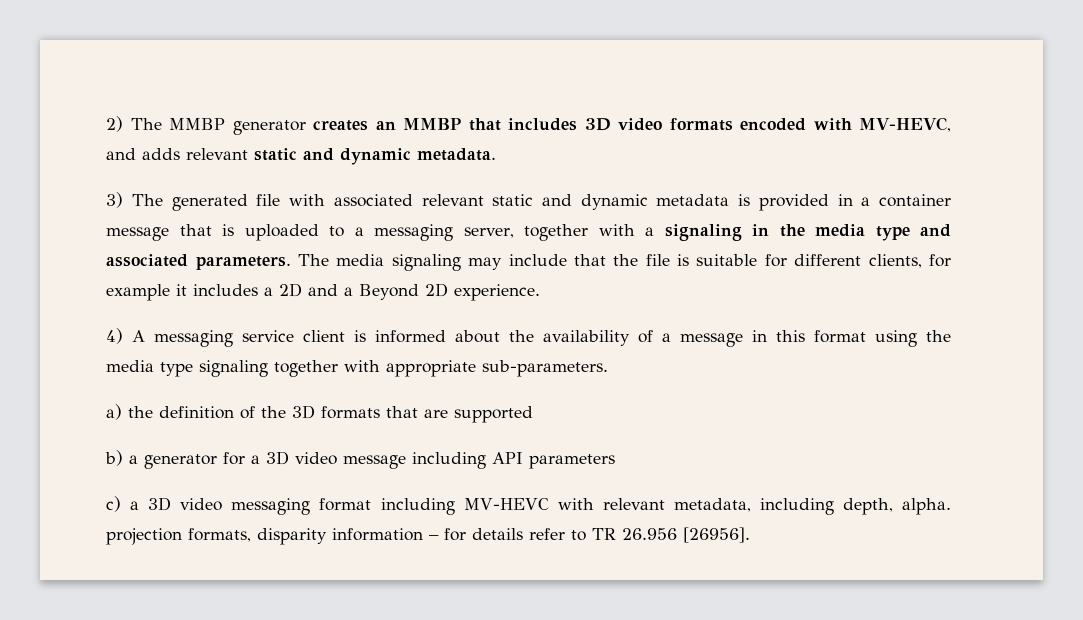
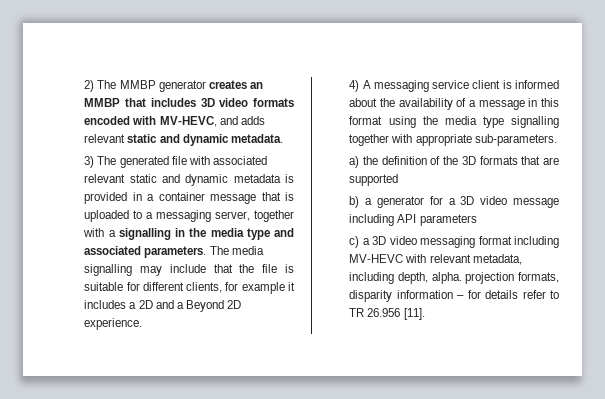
[664,224,742,241] signaling -> [118,228,171,240] signalling
[391,254,461,271] signaling -> [84,264,133,276] signalling
[199,360,269,377] signaling -> [511,116,559,128] signalling
[683,527,751,543] [26956]. -> [403,308,425,320] [11].

